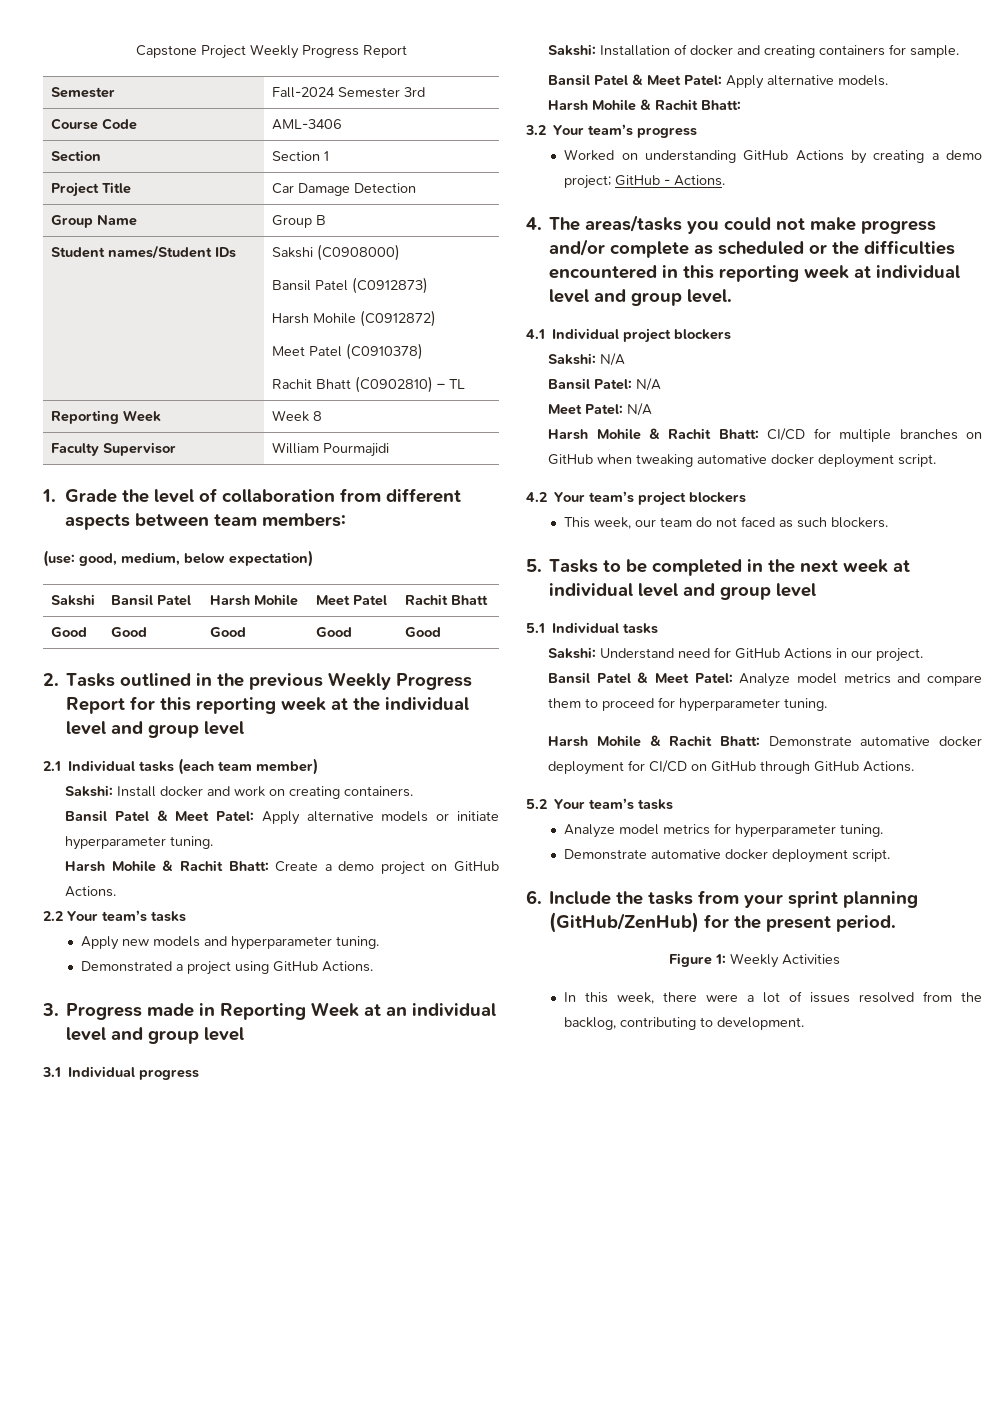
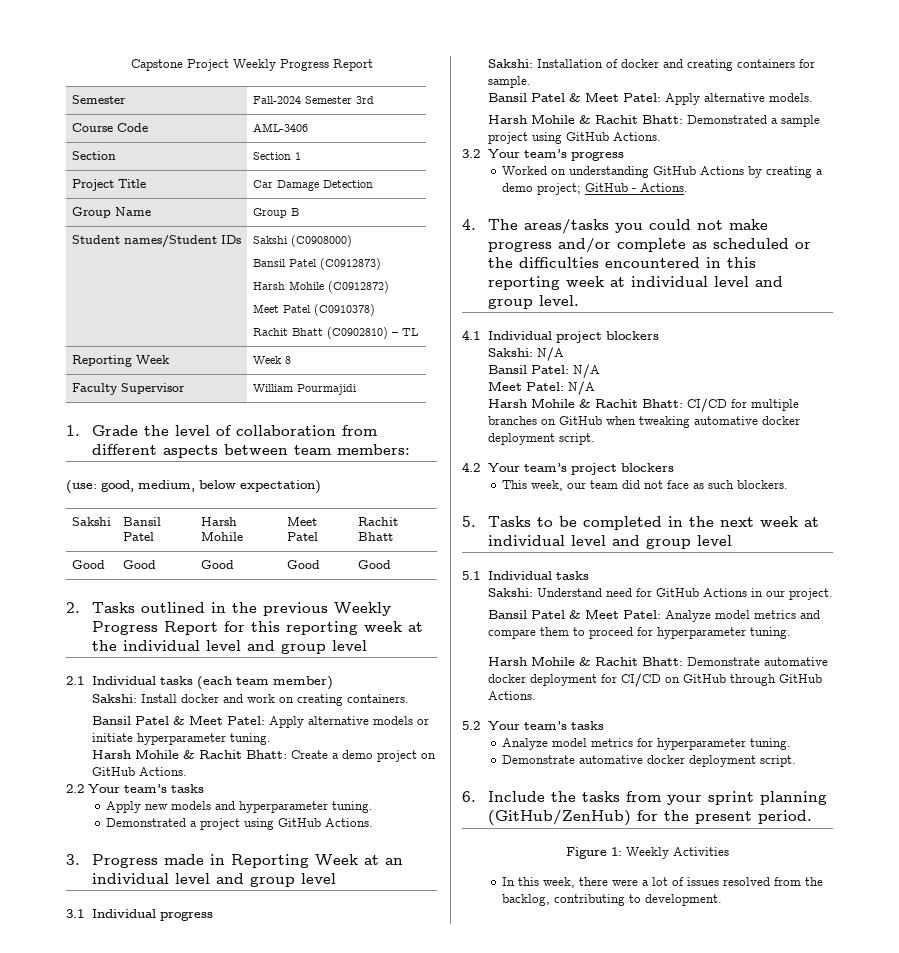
(742, 105) none -> [686,115,820,127] [487,132,661,144] Demonstrated a sample project using GitHub Actions.
[696,516,776,527] do not faced -> [622,480,690,489] did not face

